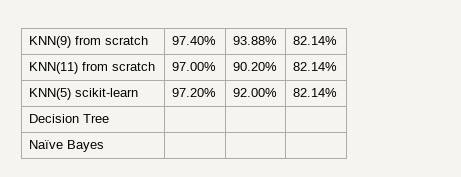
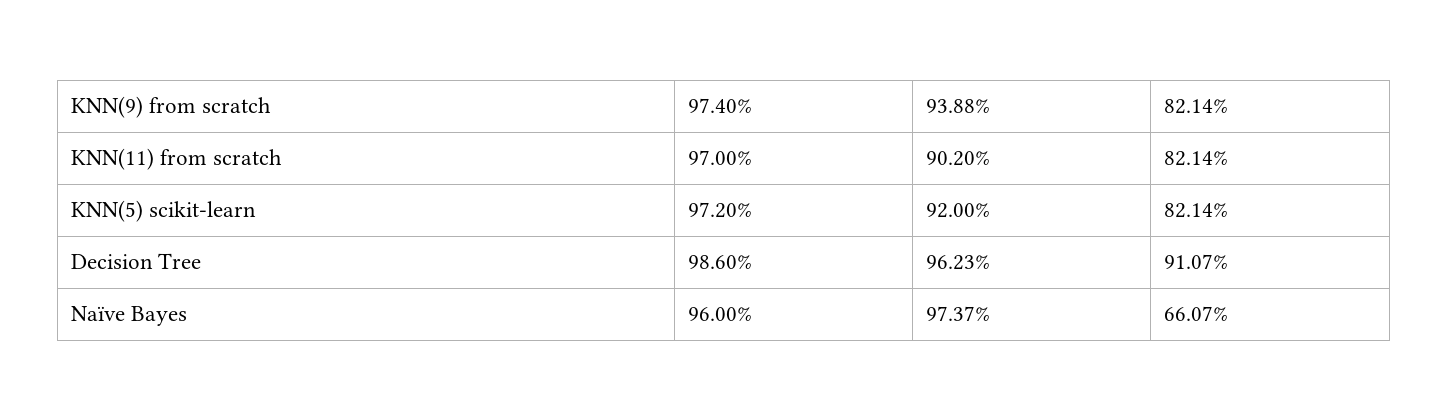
(109, 118) | | -> [688,255,753,269] [926,255,991,270] [1164,254,1229,269] 98.60% | 96.23% | 91.07%
(104, 146) | | -> [688,307,753,321] [926,306,991,321] [1164,306,1229,321] 96.00% | 97.37% | 66.07%

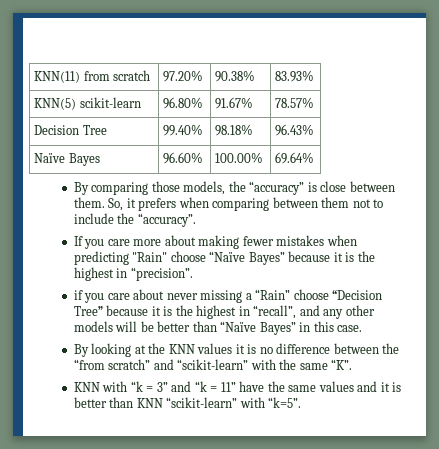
[71,96,271,118] [688,98,753,113] [926,99,991,113] [1164,99,1229,114] KNN(9) from scratch | 97.40% | 93.88% | 82.14% // -> (34, 77) none
[688,150,753,165] [926,151,991,166] [1164,151,1229,166] 97.00% | 90.20% | 82.14% -> [163,70,204,82] [215,70,256,82] [275,70,315,82] 97.20% | 90.38% | 83.93%
[688,202,753,218] [926,203,991,218] [1164,203,1229,218] 97.20% | 92.00% | 82.14% -> [163,97,204,109] [215,97,254,109] [275,97,315,108] 96.80% | 91.67% | 78.57%
[688,255,753,269] [926,255,991,270] [1164,254,1229,269] 98.60% | 96.23% | 91.07% -> [163,124,204,136] [215,124,254,136] [275,124,315,136] 99.40% | 98.18% | 96.43%
[688,307,753,321] [926,306,991,321] [1164,306,1229,321] 96.00% | 97.37% | 66.07% -> [163,152,204,164] [215,152,264,163] [275,152,315,164] [73,181,395,195] [73,197,384,211] [73,213,196,227] [73,235,357,249] [73,251,375,265] [73,267,193,281] [73,289,383,303] [73,305,375,319] [73,321,363,335] [73,343,400,357] [73,359,353,370] [73,381,402,392] [73,397,302,408] 96.60% | 100.00% | 69.64% // By comparing those models, the “accuracy” is close between them. So, it prefers when comparing between them not to include the “accuracy”. // If you care more about making fewer mistakes when predicting "Rain" choose “Naïve Bayes” because it is the highest in “precision”. // if you care about never missing a “Rain” choose “Decision Tree” because it is the highest in “recall”, and any other models will be better than “Naïve Bayes” in this case. // By looking at the KNN values it is no difference between the “from scratch” and “scikit-learn” with the same “K”. // KNN with “k = 3” and “k = 11” have the same values and it is better than KNN “scikit-learn” with “k=5”.

